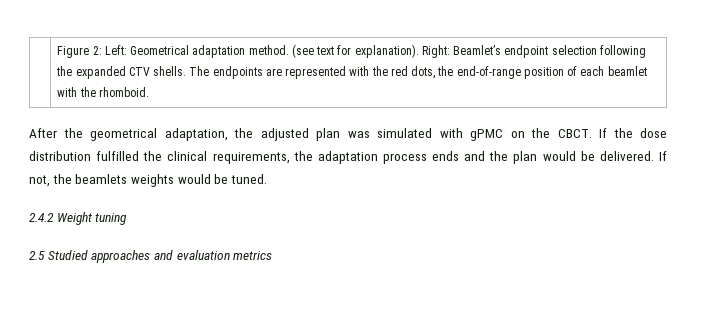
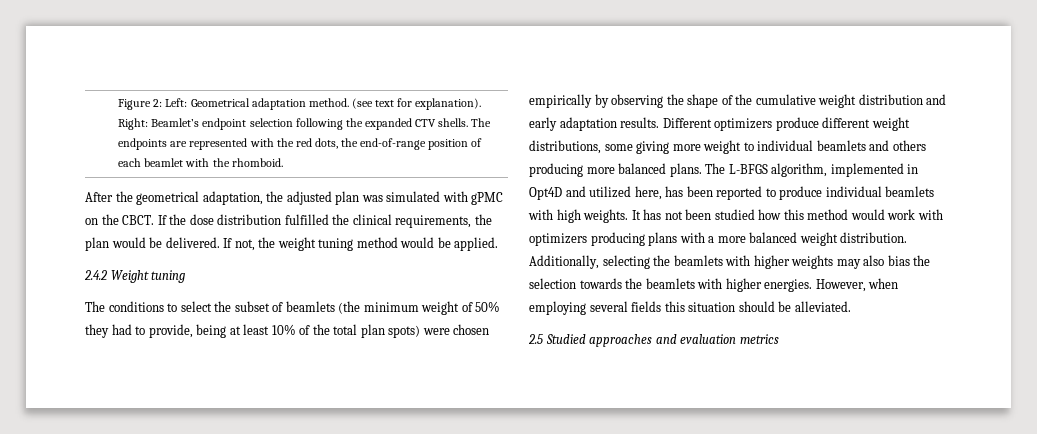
[317,151,509,164] adaptation process ends and the -> (492, 219) none
[75,174,267,187] beamlets weights would be tuned. -> [277,237,499,251] weight tuning method would be applied.
(128, 219) none -> [85,301,501,315] [85,324,490,338] [529,94,947,108] [529,117,910,131] [529,140,926,154] [529,163,919,177] [529,186,935,200] [528,209,943,223] [529,232,908,246] [529,255,931,269] [529,278,899,292] [529,301,851,315] // The conditions to select the subset of beamlets (the minimum weight of 50% they had to provide, being at least 10% of the total plan spots) were chosen empirically by observing the shape of the cumulative weight distribution and early adaptation results. Different optimizers produce different weight distributions, some giving more weight to individual beamlets and others producing more balanced plans. The L-BFGS algorithm, implemented in Opt4D and utilized here, has been reported to produce individual beamlets with high weights. It has not been studied how this method would work with optimizers producing plans with a more balanced weight distribution. Additionally, selecting the beamlets with higher weights may also bias the selection towards the beamlets with higher energies. However, when employing several fields this situation should be alleviated.

